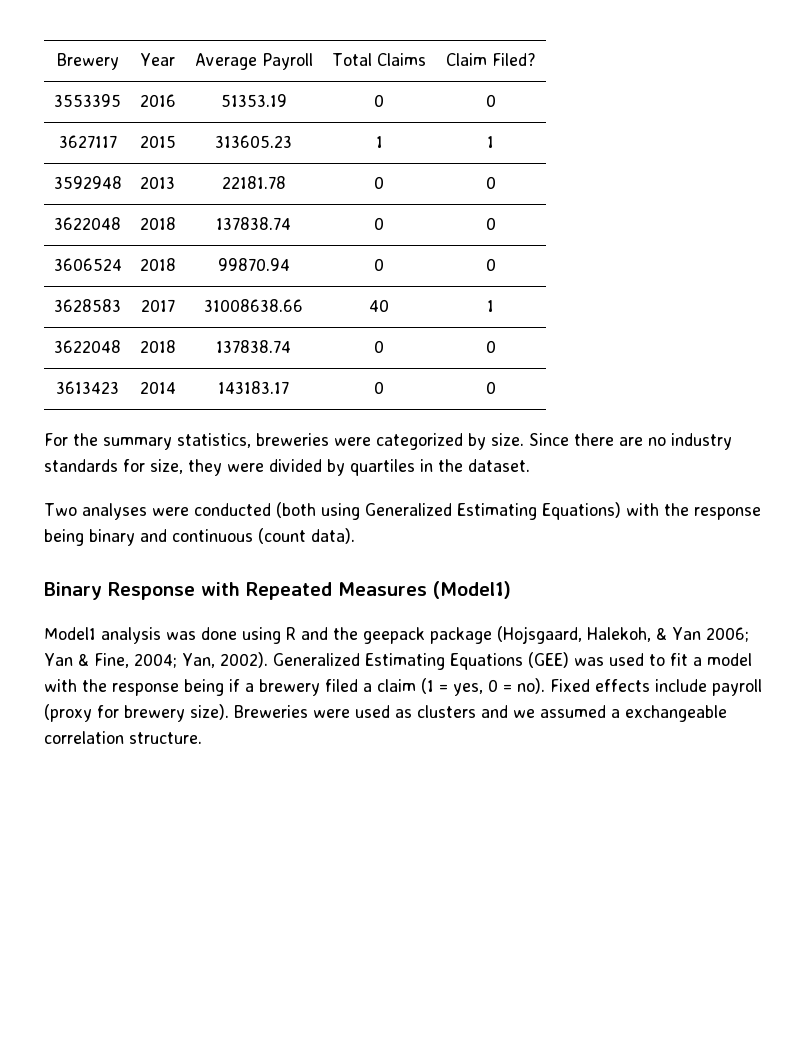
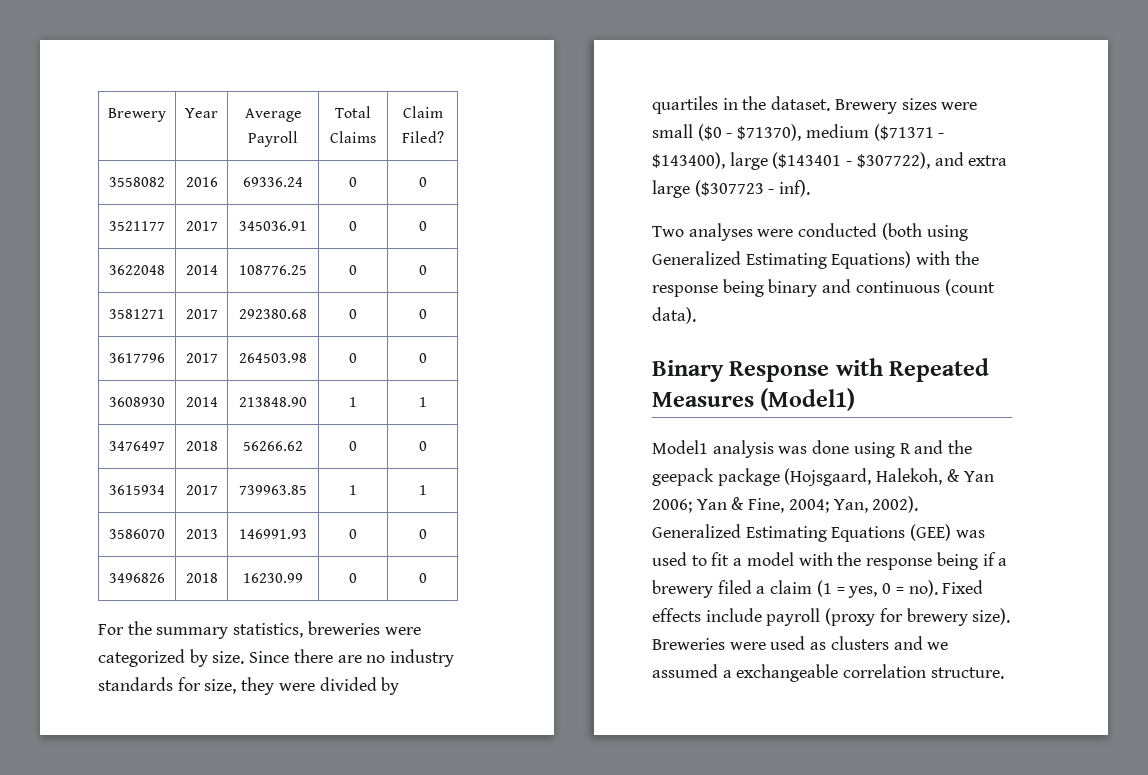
[54,94,121,107] 3553395 -> [109,177,165,187] 3558082
[220,94,287,107] [374,94,384,107] [485,94,496,107] [58,135,117,148] [139,135,176,148] [215,135,292,148] [375,136,383,148] [487,136,494,148] [53,176,122,189] [140,176,175,189] [221,176,286,189] 51353.19 | 0 | 0 // 3627117 | 2015 | 313605.23 | 1 | 1 // 3592948 | 2013 | 22181.78 -> [243,177,303,187] [349,177,357,187] [418,177,427,187] [109,221,165,231] [185,221,218,231] [239,221,307,231] 69336.24 | 0 | 0 // 3521177 | 2017 | 345036.91
[139,217,176,230] [216,217,291,230] [374,217,384,230] [485,217,496,230] [53,258,122,271] [139,258,176,271] [217,258,290,271] [374,258,384,271] [485,258,496,271] [54,299,121,312] [140,299,175,312] [204,299,303,312] [369,299,389,312] [487,300,494,312] [54,340,121,353] [139,340,176,353] [216,340,291,353] [374,340,384,353] [485,340,496,353] [56,381,119,394] [139,381,176,394] [218,381,289,394] 2018 | 137838.74 | 0 | 0 // 3606524 | 2018 | 99870.94 | 0 | 0 // 3628583 | 2017 | 31008638.66 | 40 | 1 // 3622048 | 2018 | 137838.74 | 0 | 0 // 3613423 | 2014 | 143183.17 -> [185,265,218,275] [239,265,307,275] [349,265,357,275] [418,265,427,275] [109,309,165,319] [185,309,218,319] [239,309,307,319] [349,309,357,319] [418,309,427,319] [109,353,165,363] [185,353,218,363] [239,353,307,363] [349,353,357,363] [418,353,427,363] [109,397,165,407] [185,397,218,407] [239,397,307,407] [349,397,357,407] [418,397,427,407] [109,441,165,451] [185,441,218,451] [243,441,303,451] [349,441,357,451] [418,441,427,451] [109,485,165,495] [185,485,218,495] [239,485,307,495] [349,485,357,495] [418,485,427,495] [109,529,165,539] [185,529,218,539] [239,529,307,539] [349,529,357,539] [418,529,427,539] [109,573,165,583] [185,573,218,583] [243,573,303,583] 2014 | 108776.25 | 0 | 0 // 3581271 | 2017 | 292380.68 | 0 | 0 // 3617796 | 2017 | 264503.98 | 0 | 0 // 3608930 | 2014 | 213848.90 | 1 | 1 // 3476497 | 2018 | 56266.62 | 0 | 0 // 3615934 | 2017 | 739963.85 | 1 | 1 // 3586070 | 2013 | 146991.93 | 0 | 0 // 3496826 | 2018 | 16230.99
(530, 465) none -> [834,98,978,114] [652,124,945,141] [652,152,1008,170] [652,180,811,198] Brewery sizes were small ($0 - $71370), medium ($71371 - $143400), large ($143401 - $307722), and extra large ($307723 - inf).

